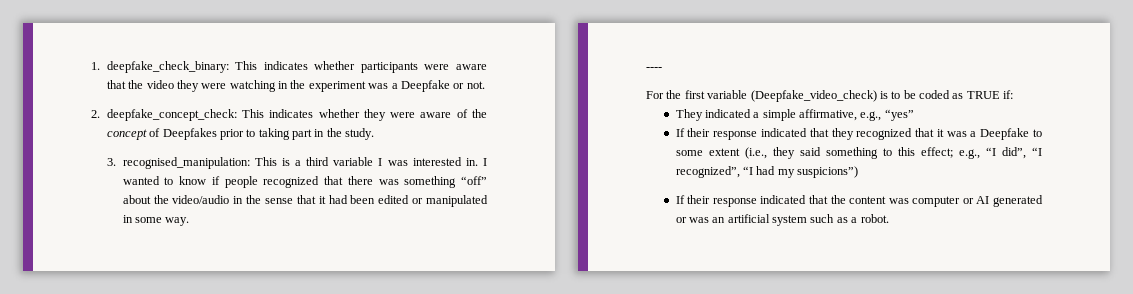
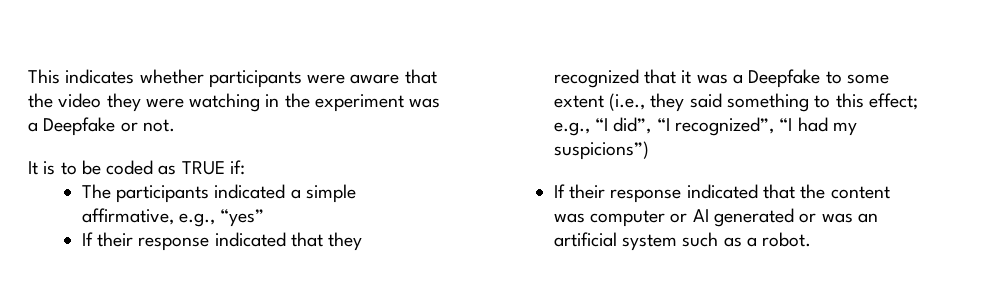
[91,61,229,73] 1. deepfake_check_binary: -> (28, 76) none
[91,109,487,121] [106,128,375,140] [106,157,488,169] [122,176,487,188] [122,195,488,207] [122,215,190,226] [646,67,662,70] [646,90,877,102] 2. deepfake_concept_check: This indicates whether they were aware of the concept of Deepfakes prior to taking part in the study. // 3. recognised_manipulation: This is a third variable I was interested in. I wanted to know if people recognized that there was something “off” about the video/audio in the sense that it had been edited or manipulated in some way. // ---- // For the first variable (Deepfake_video_check) -> [28,161,38,175] It
[675,109,703,121] They -> [81,184,210,203] The participants

